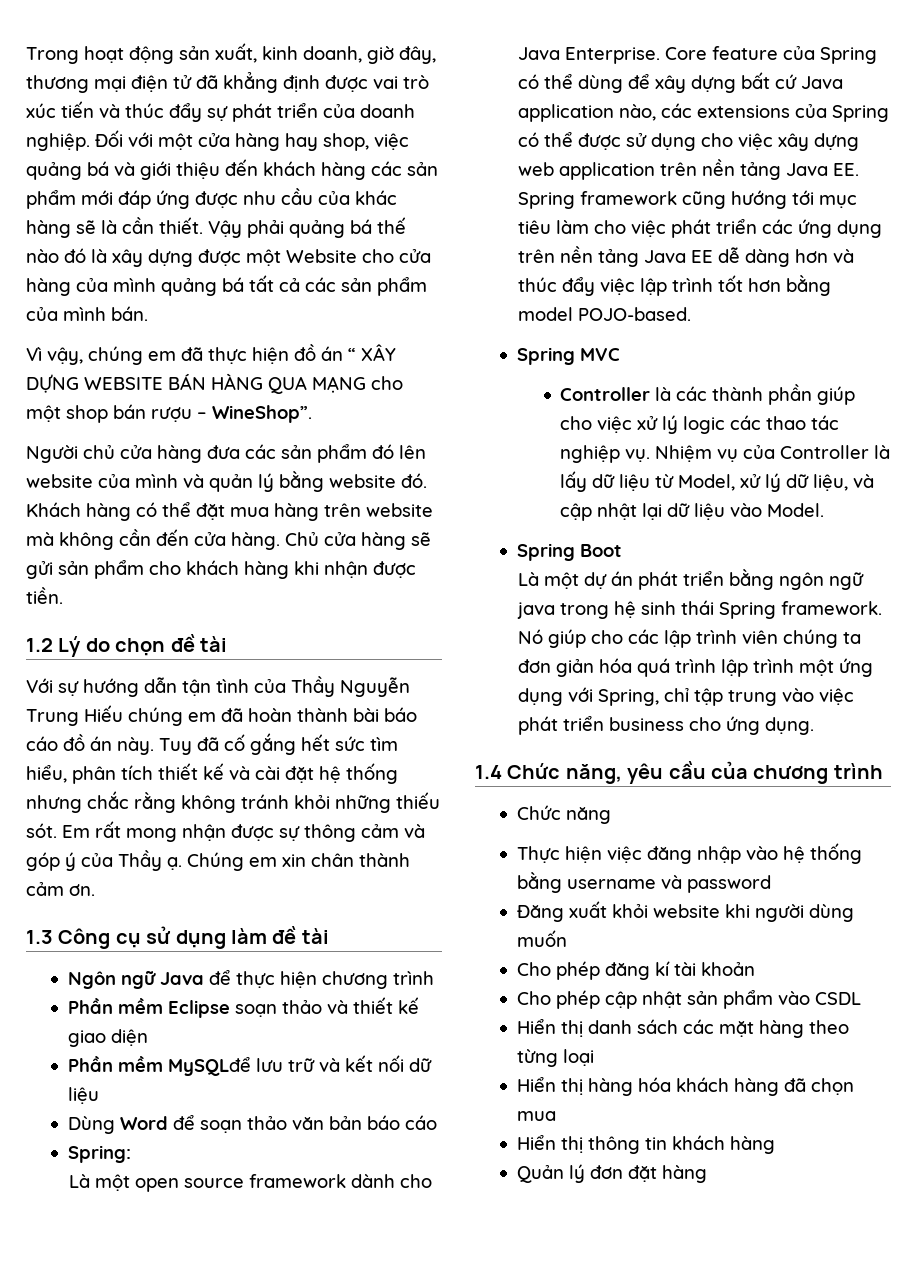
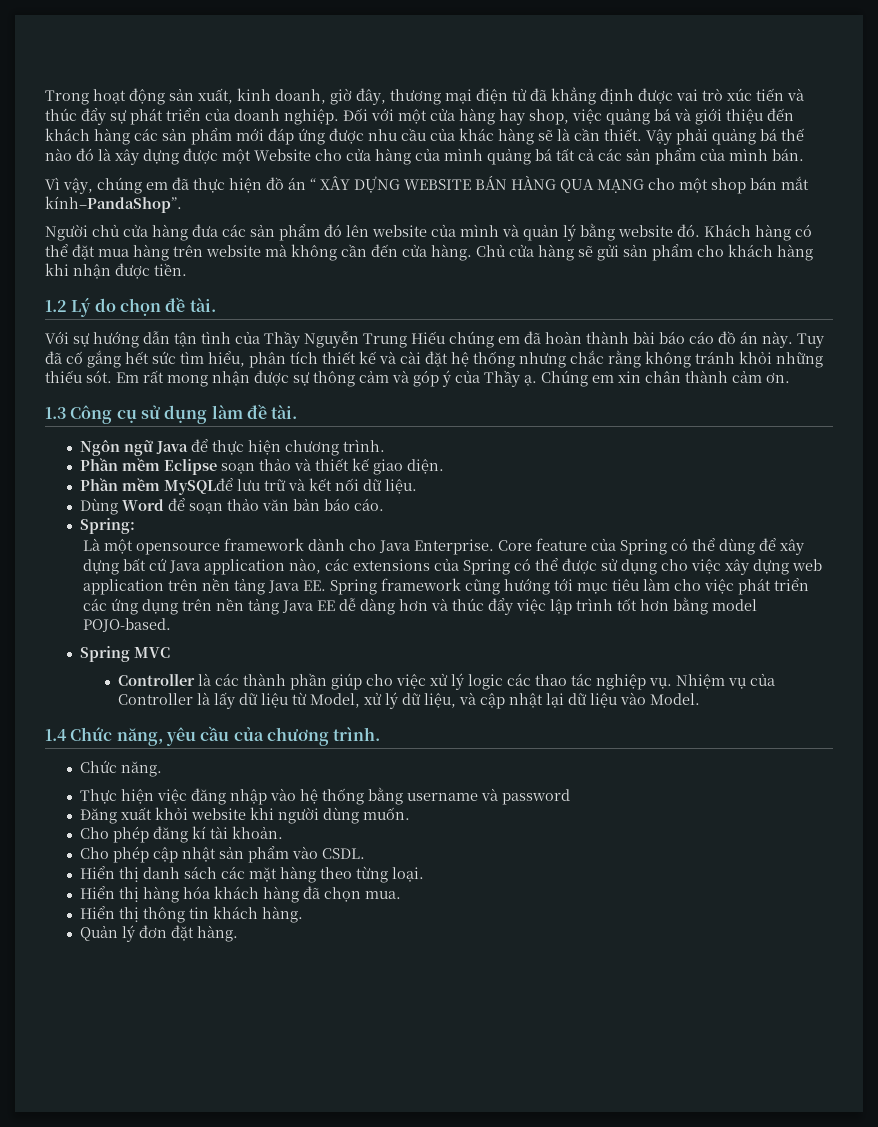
[151,405,312,423] rượu – WineShop”. -> [781,176,809,190] [45,196,182,213] mắt kính–PandaShop”.
[200,636,227,652] tài -> [189,298,216,312] tài.
[301,928,329,944] tài -> [271,405,298,419] tài.
[393,971,435,985] trình -> [342,439,385,452] trình.
[111,1029,149,1046] diện -> [406,459,444,474] diện.
[68,1087,100,1104] liệu -> [384,479,417,494] liệu.
[405,1115,438,1130] cáo -> [353,498,384,511] cáo.
[135,1178,245,1192] open source -> [135,543,220,555] opensource
[517,543,623,561] [518,569,865,590] [517,600,883,619] [518,629,862,648] [518,658,874,677] [518,687,855,706] [518,716,815,735] // Spring Boot // Là một dự án phát triển bằng ngôn ngữ java trong hệ sinh thái Spring framework. Nó giúp cho các lập trình viên chúng ta đơn giản hóa quá trình lập trình một ứng dụng với Spring, chỉ tập trung vào việc phát triển business cho ứng dụng. -> (700, 699) none
[833,763,883,779] [517,805,612,824] trình // Chức năng -> [333,727,381,741] [79,760,162,777] trình. // Chức năng.
[517,930,568,947] muốn -> [362,807,410,820] muốn.
[701,962,756,976] khoản -> [231,826,283,839] khoản.
[815,992,862,1005] CSDL -> [321,848,365,859] CSDL.
[563,1049,595,1066] loại -> [391,867,424,882] loại.
[517,1111,557,1121] mua -> [364,891,401,899] mua.
[730,1136,776,1154] hàng -> [261,906,303,923] hàng.
[662,1165,708,1183] hàng -> [196,925,238,942] hàng.

